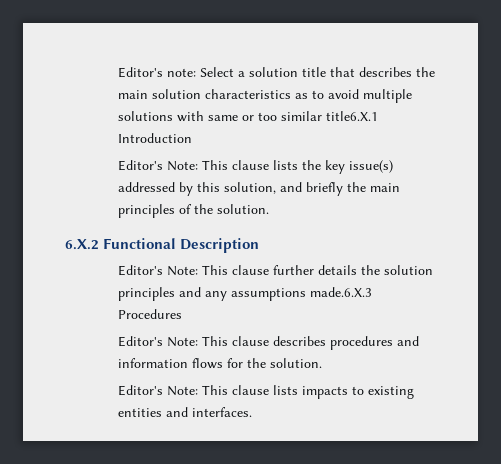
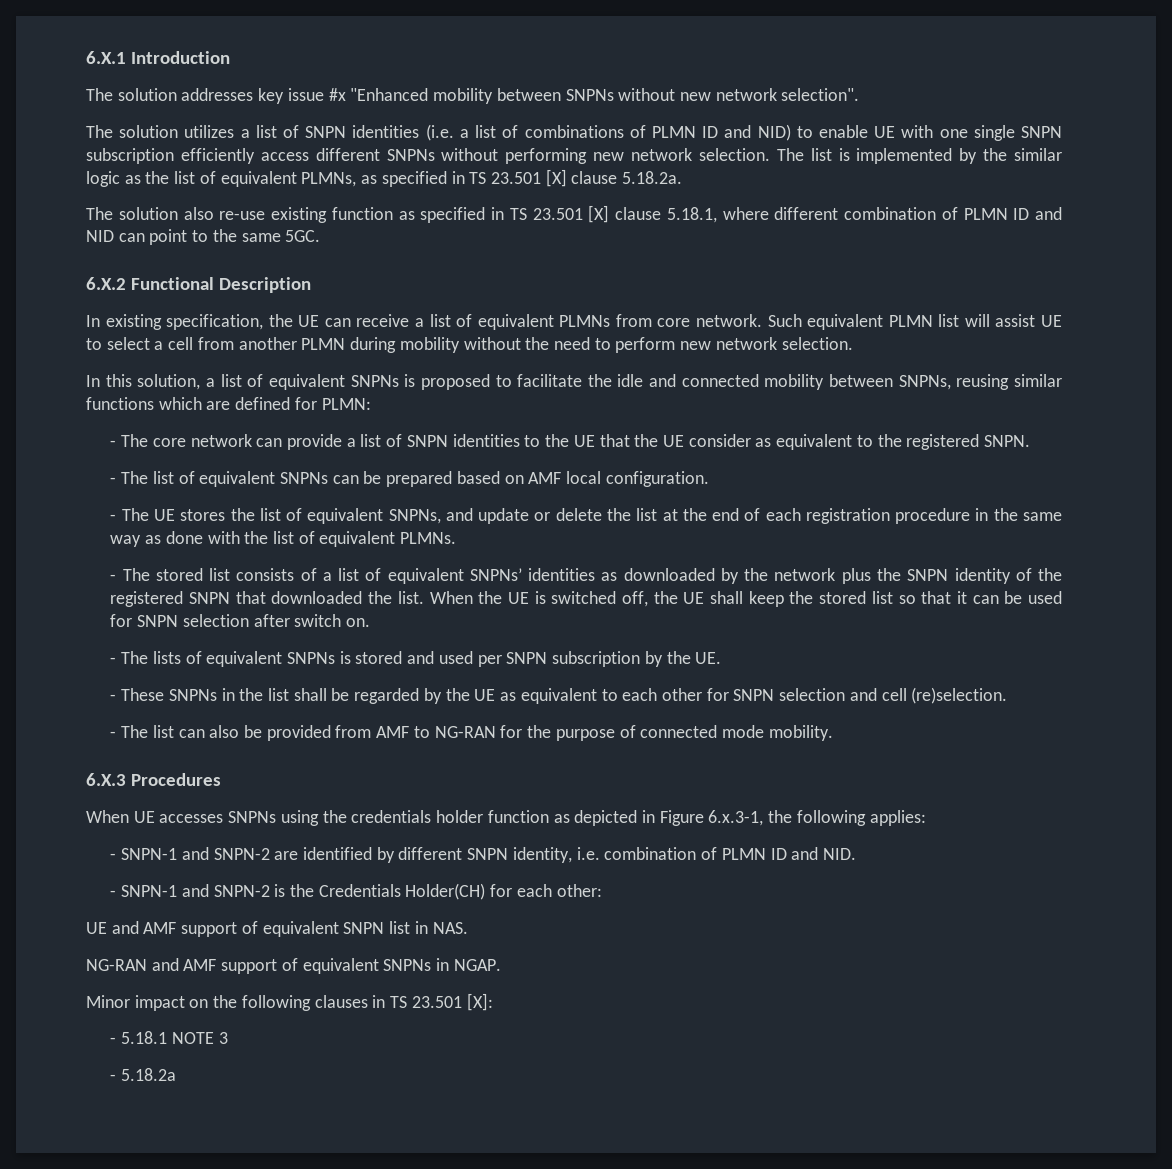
[117,67,435,78] [117,89,412,103] [117,111,378,122] [117,133,192,143] [117,160,393,174] [117,182,400,196] [117,204,269,218] [65,238,260,253] [117,265,433,276] [117,287,372,301] [117,309,182,319] [117,336,419,350] [117,358,322,369] [117,385,414,399] [117,407,252,417] Editor's note: Select a solution title that describes the main solution characteristics as to avoid multiple solutions with same or too similar title6.X.1 Introduction // Editor's Note: This clause lists the key issue(s) addressed by this solution, and briefly the main principles of the solution. // 6.X.2 Functional Description // Editor's Note: This clause further details the solution principles and any assumptions made.6.X.3 Procedures // Editor's Note: This clause describes procedures and information flows for the solution. // Editor's Note: This clause lists impacts to existing entities and interfaces. -> [86,51,231,64] [86,88,860,104] [86,124,1063,141] [86,148,1062,164] [86,169,683,187] [86,205,1062,223] [86,229,321,245] [86,277,312,293] [86,314,1062,330] [86,337,853,353] [86,374,1062,390] [86,397,371,410] [110,434,1031,450] [110,471,709,487] [110,508,1063,524] [110,531,457,547] [110,568,1062,584] [110,591,1063,607] [110,614,371,627] [110,651,722,667] [110,687,1008,704] [110,725,833,741] [86,773,222,786] [86,810,926,826] [110,847,857,863] [110,883,602,900] [86,921,468,937] [86,958,501,974] [86,993,493,1011] [110,1031,228,1044] [110,1068,177,1081] 6.X.1 Introduction // The solution addresses key issue #x "Enhanced mobility between SNPNs without new network selection". // The solution utilizes a list of SNPN identities (i.e. a list of combinations of PLMN ID and NID) to enable UE with one single SNPN subscription efficiently access different SNPNs without performing new network selection. The list is implemented by the similar logic as the list of equivalent PLMNs, as specified in TS 23.501 [X] clause 5.18.2a. // The solution also re-use existing function as specified in TS 23.501 [X] clause 5.18.1, where different combination of PLMN ID and NID can point to the same 5GC. // 6.X.2 Functional Description // In existing specification, the UE can receive a list of equivalent PLMNs from core network. Such equivalent PLMN list will assist UE to select a cell from another PLMN during mobility without the need to perform new network selection. // In this solution, a list of equivalent SNPNs is proposed to facilitate the idle and connected mobility between SNPNs, reusing similar functions which are defined for PLMN: // - The core network can provide a list of SNPN identities to the UE that the UE consider as equivalent to the registered SNPN. // - The list of equivalent SNPNs can be prepared based on AMF local configuration. // - The UE stores the list of equivalent SNPNs, and update or delete the list at the end of each registration procedure in the same way as done with the list of equivalent PLMNs. // - The stored list consists of a list of equivalent SNPNs’ identities as downloaded by the network plus the SNPN identity of the registered SNPN that downloaded the list. When the UE is switched off, the UE shall keep the stored list so that it can be used for SNPN selection after switch on. // - The lists of equivalent SNPNs is stored and used per SNPN subscription by the UE. // - These SNPNs in the list shall be regarded by the UE as equivalent to each other for SNPN selection and cell (re)selection. // - The list can also be provided from AMF to NG-RAN for the purpose of connected mode mobility. // 6.X.3 Procedures // When UE accesses SNPNs using the credentials holder function as depicted in Figure 6.x.3-1, the following applies: // - SNPN-1 and SNPN-2 are identified by different SNPN identity, i.e. combination of PLMN ID and NID. // - SNPN-1 and SNPN-2 is the Credentials Holder(CH) for each other: // UE and AMF support of equivalent SNPN list in NAS. // NG-RAN and AMF support of equivalent SNPNs in NGAP. // Minor impact on the following clauses in TS 23.501 [X]: // - 5.18.1 NOTE 3 // - 5.18.2a

